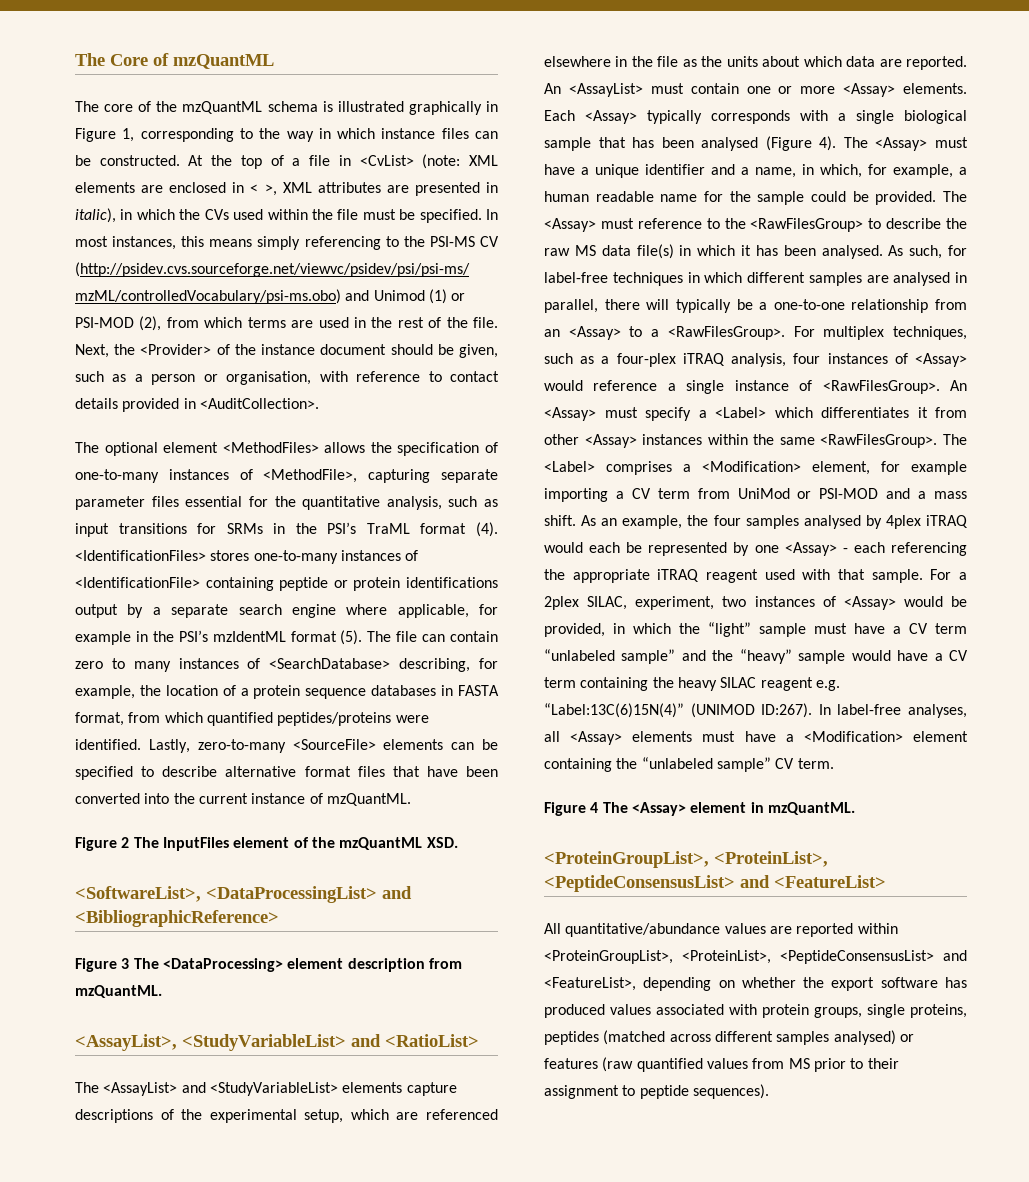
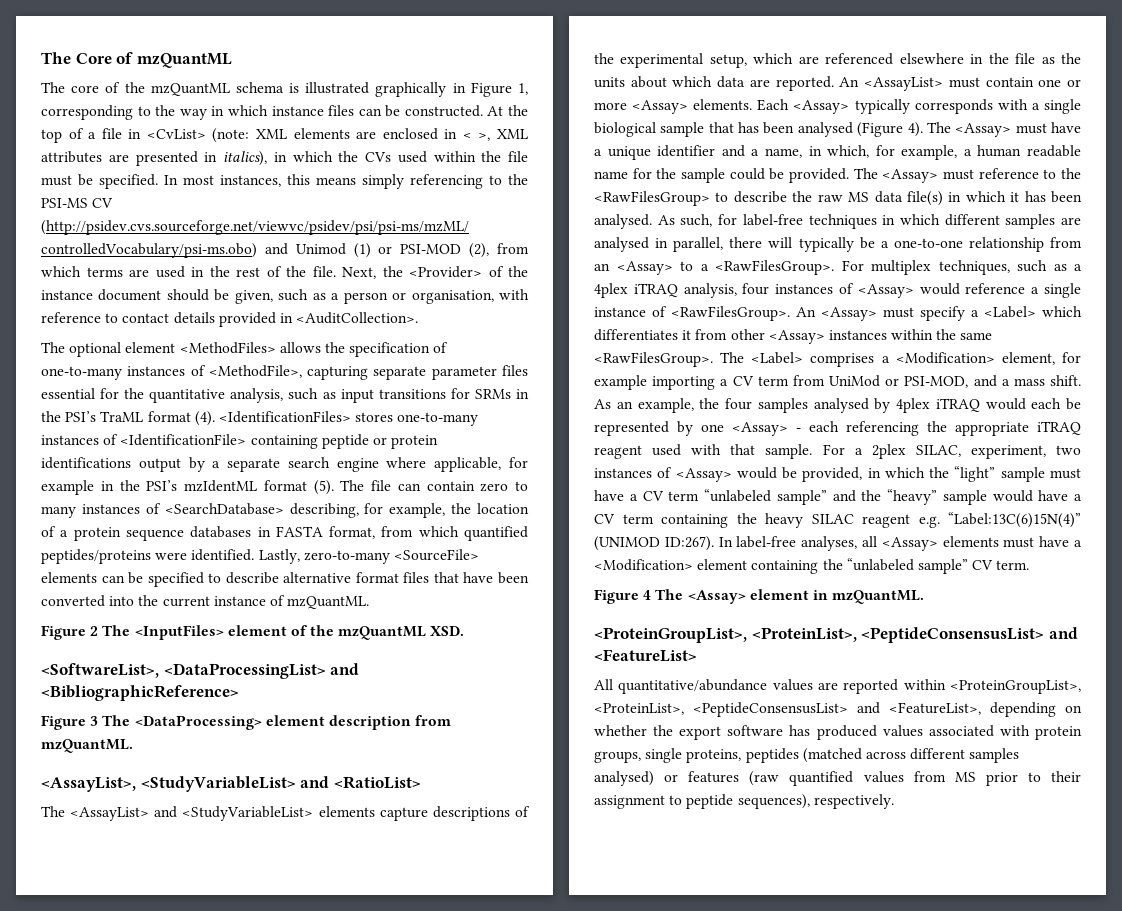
[75,208,116,223] italic), -> [223,151,267,166] italics),
[162,837,229,851] InputFiles -> [134,625,224,640] <InputFiles>
[616,353,676,367] four-plex -> [594,283,628,298] 4plex
[819,488,879,499] PSI-MOD -> [904,376,969,388] PSI-MOD,
[692,1084,769,1099] sequences). -> [737,794,894,809] sequences), respectively.

